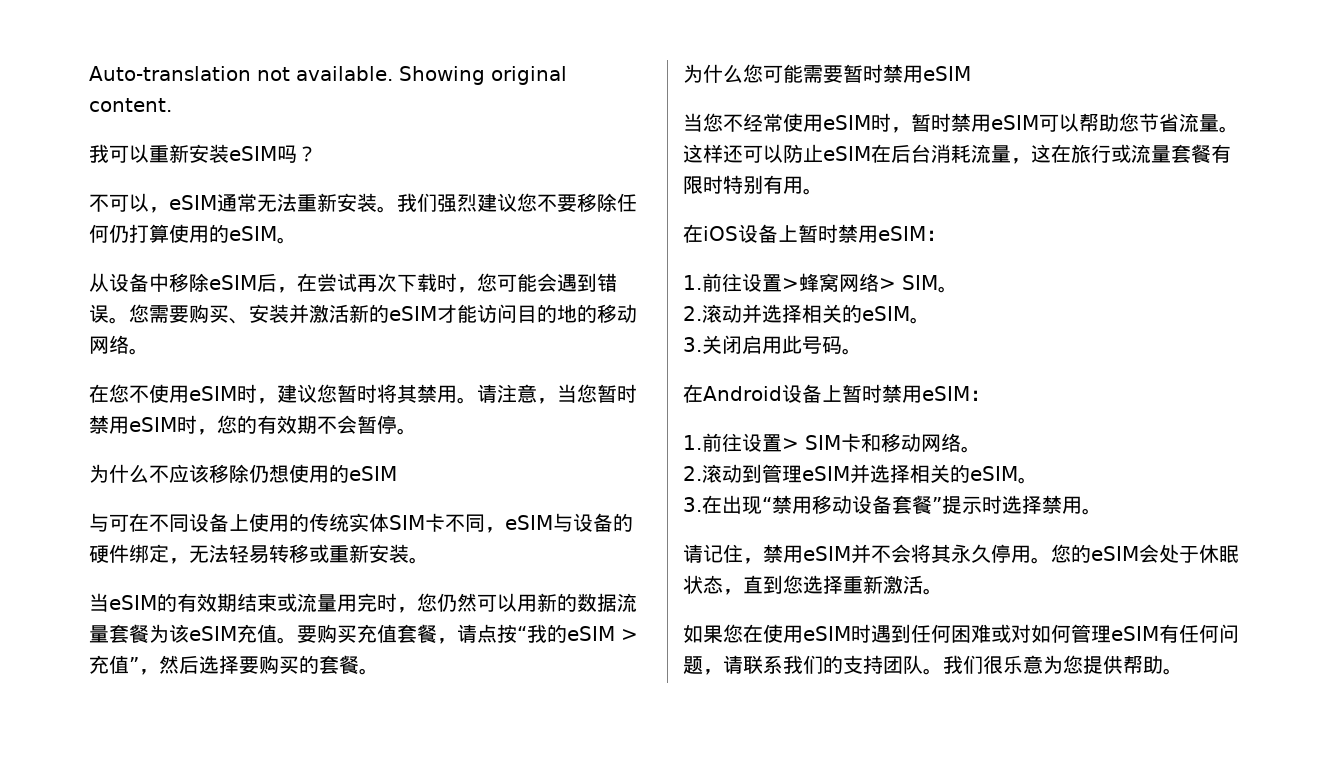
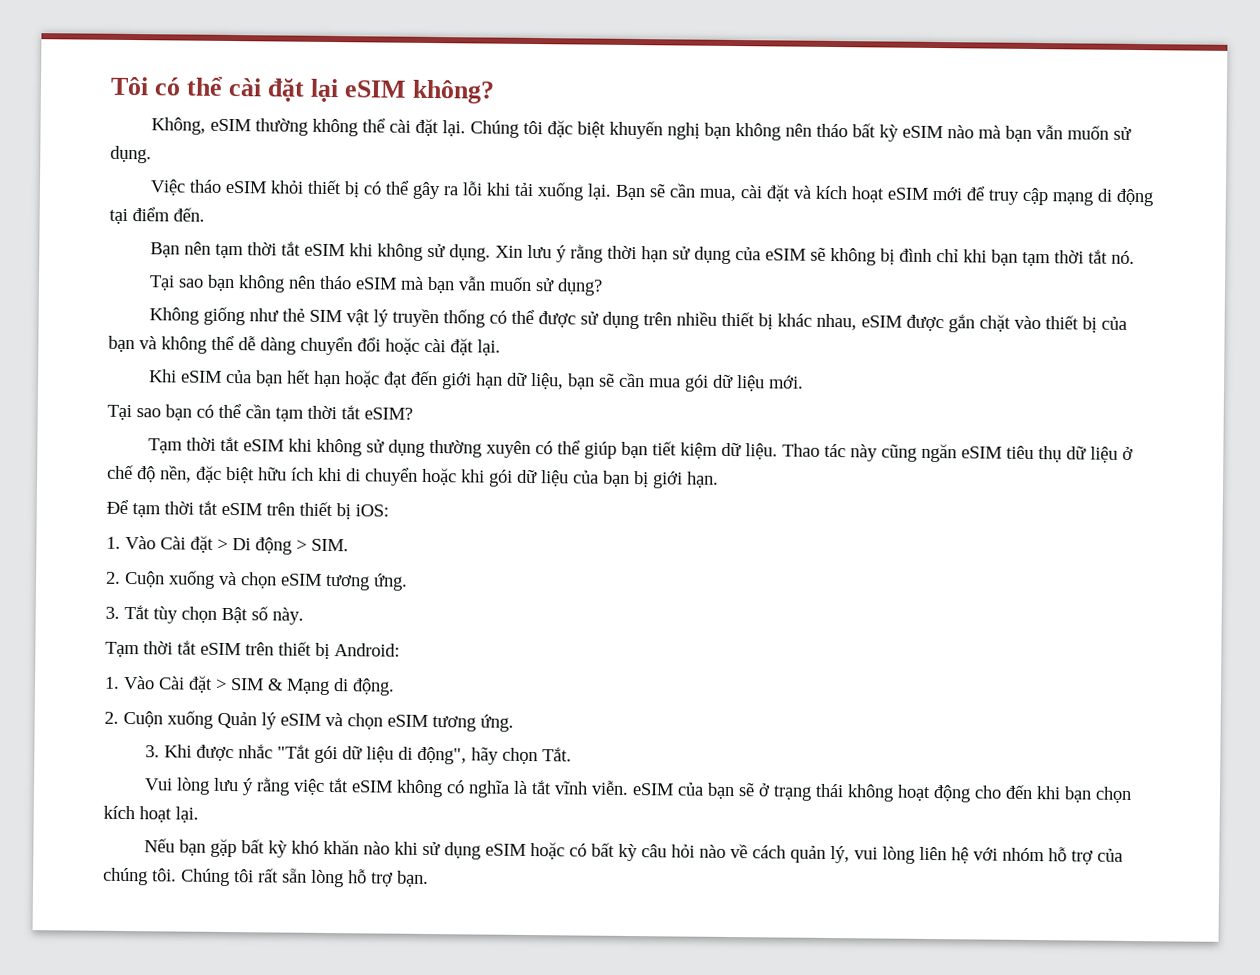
[89,66,567,85] [89,98,172,112] [89,144,317,163] [89,193,637,213] [89,224,297,244] [89,273,617,293] [89,304,637,324] [89,335,149,355] [89,384,637,404] [89,415,417,435] [89,464,397,483] [89,513,633,533] [89,544,429,564] [89,593,637,613] [89,624,638,644] [89,655,379,675] [683,64,971,83] [683,113,1239,133] [683,144,1231,164] [683,175,823,195] [683,224,946,243] [683,273,958,293] [683,304,930,324] [683,335,862,355] [683,384,990,403] [683,433,981,453] [683,464,1038,484] [683,495,1102,515] [683,544,1239,564] [683,575,943,595] [683,624,1239,643] [683,655,1183,675] Auto-translation not available. Showing original content. // 我可以重新安装eSIM吗？ // 不可以，eSIM通常无法重新安装。我们强烈建议您不要移除任何仍打算使用的eSIM。 // 从设备中移除eSIM后，在尝试再次下载时，您可能会遇到错误。您需要购买、安装并激活新的eSIM才能访问目的地的移动网络。 // 在您不使用eSIM时，建议您暂时将其禁用。请注意，当您暂时禁用eSIM时，您的有效期不会暂停。 // 为什么不应该移除仍想使用的eSIM // 与可在不同设备上使用的传统实体SIM卡不同，eSIM与设备的硬件绑定，无法轻易转移或重新安装。 // 当eSIM的有效期结束或流量用完时，您仍然可以用新的数据流量套餐为该eSIM充值。要购买充值套餐，请点按“我的eSIM >充值”，然后选择要购买的套餐。 // 为什么您可能需要暂时禁用eSIM // 当您不经常使用eSIM时，暂时禁用eSIM可以帮助您节省流量。这样还可以防止eSIM在后台消耗流量，这在旅行或流量套餐有限时特别有用。 // 在iOS设备上暂时禁用eSIM： // 1.前往设置>蜂窝网络> SIM。 // 2.滚动并选择相关的eSIM。 // 3.关闭启用此号码。 // 在Android设备上暂时禁用eSIM： // 1.前往设置> SIM卡和移动网络。 // 2.滚动到管理eSIM并选择相关的eSIM。 // 3.在出现“禁用移动设备套餐”提示时选择禁用。 // 请记住，禁用eSIM并不会将其永久停用。您的eSIM会处于休眠状态，直到您选择重新激活。 // 如果您在使用eSIM时遇到任何困难或对如何管理eSIM有任何问题，请联系我们的支持团队。我们很乐意为您提供帮助。 -> [110,75,496,104] [151,117,1133,142] [110,145,152,164] [150,179,1154,207] [109,207,205,224] [150,241,1136,267] [149,274,604,296] [149,306,1128,333] [108,335,501,356] [149,369,805,392] [107,403,413,422] [148,436,1134,463] [107,464,719,489] [106,499,389,520] [106,535,349,555] [106,570,408,591] [105,604,304,625] [105,640,400,660] [104,675,395,696] [104,710,514,732] [145,744,573,765] [144,777,1133,804] [103,805,199,823] [144,838,1124,865] [103,867,429,888] Tôi có thể cài đặt lại eSIM không? // Không, eSIM thường không thể cài đặt lại. Chúng tôi đặc biệt khuyến nghị bạn không nên tháo bất kỳ eSIM nào mà bạn vẫn muốn sử dụng. // Việc tháo eSIM khỏi thiết bị có thể gây ra lỗi khi tải xuống lại. Bạn sẽ cần mua, cài đặt và kích hoạt eSIM mới để truy cập mạng di động tại điểm đến. // Bạn nên tạm thời tắt eSIM khi không sử dụng. Xin lưu ý rằng thời hạn sử dụng của eSIM sẽ không bị đình chỉ khi bạn tạm thời tắt nó. // Tại sao bạn không nên tháo eSIM mà bạn vẫn muốn sử dụng? // Không giống như thẻ SIM vật lý truyền thống có thể được sử dụng trên nhiều thiết bị khác nhau, eSIM được gắn chặt vào thiết bị của bạn và không thể dễ dàng chuyển đổi hoặc cài đặt lại. // Khi eSIM của bạn hết hạn hoặc đạt đến giới hạn dữ liệu, bạn sẽ cần mua gói dữ liệu mới. // Tại sao bạn có thể cần tạm thời tắt eSIM? // Tạm thời tắt eSIM khi không sử dụng thường xuyên có thể giúp bạn tiết kiệm dữ liệu. Thao tác này cũng ngăn eSIM tiêu thụ dữ liệu ở chế độ nền, đặc biệt hữu ích khi di chuyển hoặc khi gói dữ liệu của bạn bị giới hạn. // Để tạm thời tắt eSIM trên thiết bị iOS: // 1. Vào Cài đặt > Di động > SIM. // 2. Cuộn xuống và chọn eSIM tương ứng. // 3. Tắt tùy chọn Bật số này. // Tạm thời tắt eSIM trên thiết bị Android: // 1. Vào Cài đặt > SIM & Mạng di động. // 2. Cuộn xuống Quản lý eSIM và chọn eSIM tương ứng. // 3. Khi được nhắc "Tắt gói dữ liệu di động", hãy chọn Tắt. // Vui lòng lưu ý rằng việc tắt eSIM không có nghĩa là tắt vĩnh viễn. eSIM của bạn sẽ ở trạng thái không hoạt động cho đến khi bạn chọn kích hoạt lại. // Nếu bạn gặp bất kỳ khó khăn nào khi sử dụng eSIM hoặc có bất kỳ câu hỏi nào về cách quản lý, vui lòng liên hệ với nhóm hỗ trợ của chúng tôi. Chúng tôi rất sẵn lòng hỗ trợ bạn.

